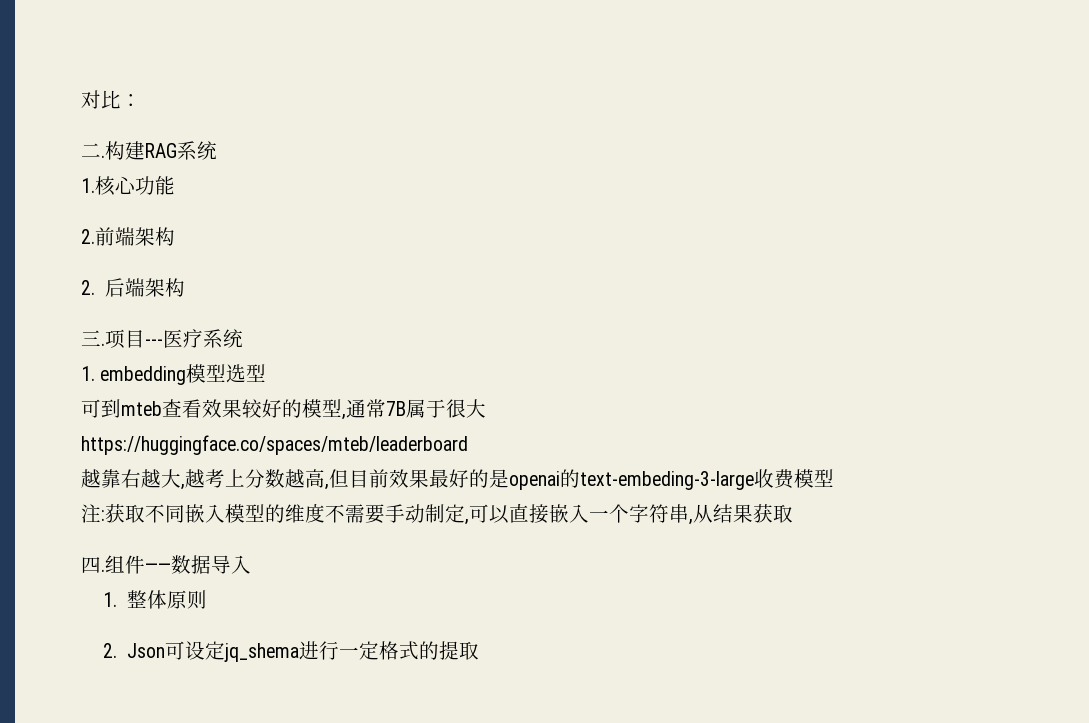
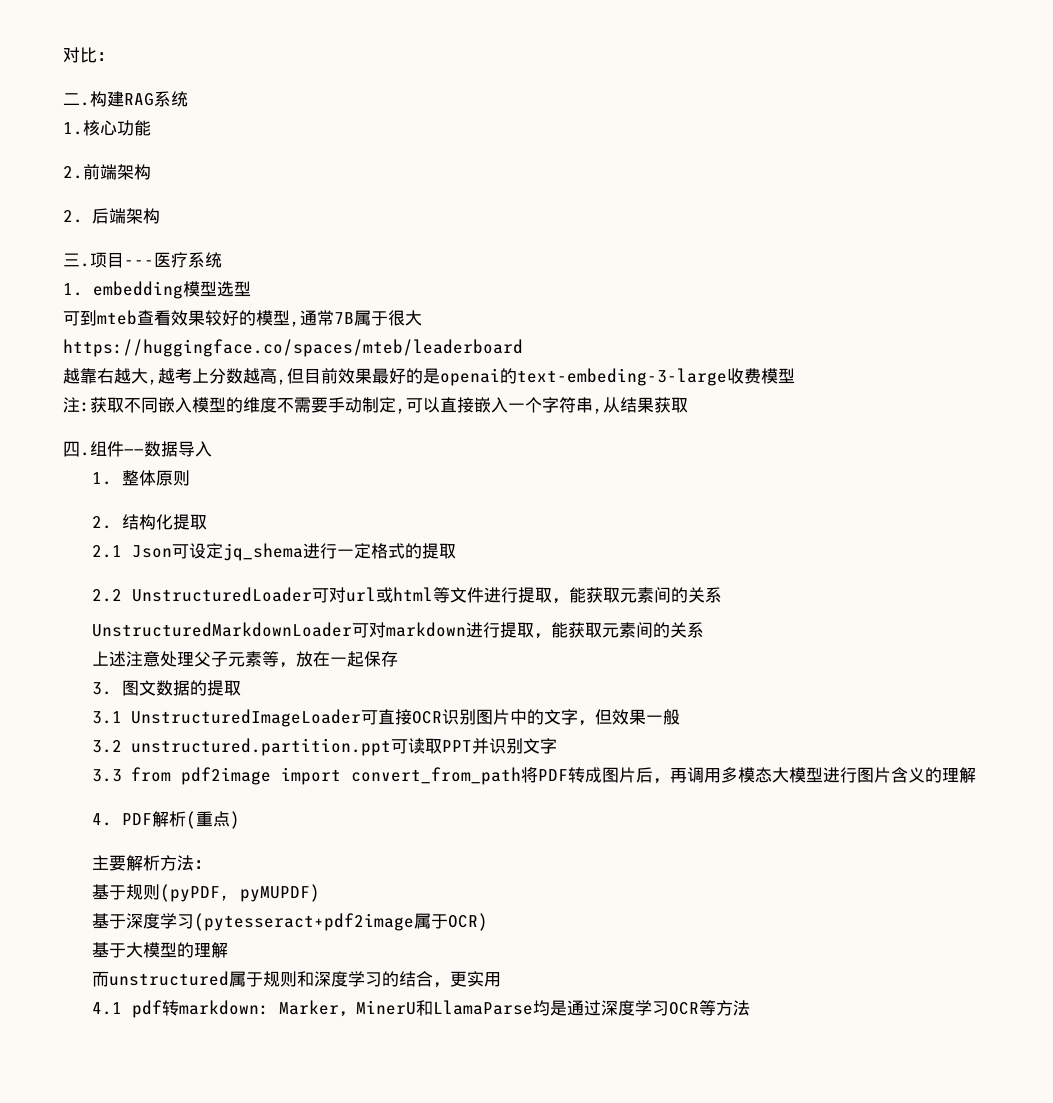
(118, 650) none -> [121,514,207,530] [92,545,123,558] 结构化提取 // 2.1
(479, 650) none -> [92,587,723,604] [92,622,705,639] [92,651,399,668] [92,680,241,696] [92,709,680,727] [92,738,557,756] [92,767,976,785] [92,811,240,829] [92,855,212,871] [92,884,321,902] [92,913,489,931] [92,942,229,958] [92,971,502,988] [92,1000,751,1018] // 2.2 UnstructuredLoader可对url或html等文件进行提取，能获取元素间的关系 // UnstructuredMarkdownLoader可对markdown进行提取，能获取元素间的关系 // 上述注意处理父子元素等，放在一起保存 // 3.图文数据的提取 // 3.1 UnstructuredImageLoader可直接OCR识别图片中的文字，但效果一般 // 3.2 unstructured.partition.ppt可读取PPT并识别文字 // 3.3 from pdf2image import convert_from_path将PDF转成图片后，再调用多模态大模型进行图片含义的理解 // 4. PDF解析(重点) // 主要解析方法： // 基于规则(pyPDF, pyMUPDF) // 基于深度学习(pytesseract+pdf2image属于OCR) // 基于大模型的理解 // 而unstructured属于规则和深度学习的结合，更实用 // 4.1 pdf转markdown: Marker，MinerU和LlamaParse均是通过深度学习OCR等方法

